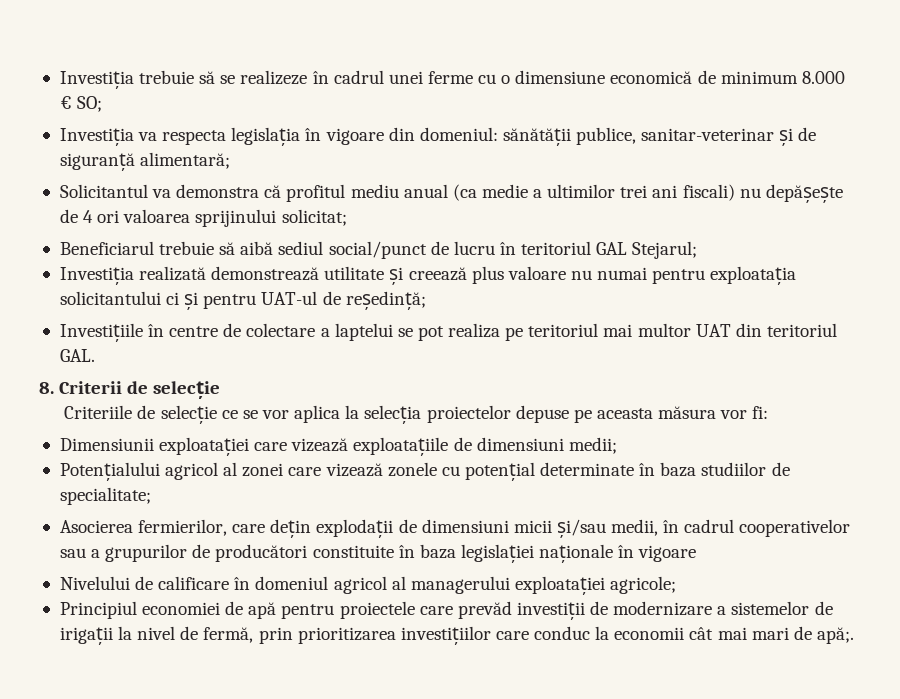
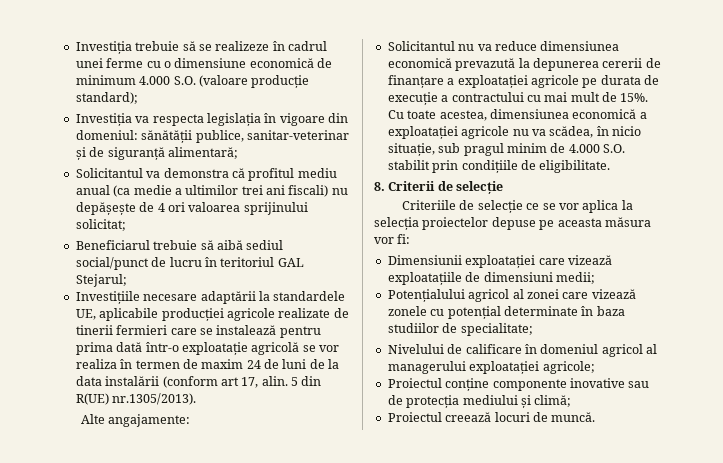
[801,71,845,84] [59,96,103,112] 8.000 € SO; -> [139,75,310,88] [75,92,138,104] 4.000 S.O. (valoare producție standard);
[59,266,797,285] [59,291,426,310] [59,323,837,342] [59,349,95,362] Investiția realizată demonstrează utilitate și creează plus valoare nu numai pentru exploatația solicitantului ci și pentru UAT-ul de reședință; // Investițiile în centre de colectare a laptelui se pot realiza pe teritoriul mai multor UAT din teritoriul GAL. -> [75,291,346,304] [75,308,349,321] [75,325,321,338] [75,342,339,355] [75,359,340,369] [75,376,322,388] [75,393,197,405] [81,414,191,427] [387,41,620,51] [387,58,661,71] [387,75,659,88] [387,92,649,105] [387,109,647,121] [387,126,641,139] [387,143,625,156] [387,160,611,173] Investițiile necesare adaptării la standardele UE, aplicabile producției agricole realizate de tinerii fermieri care se instalează pentru prima dată într-o exploatație agricolă se vor realiza în termen de maxim 24 de luni de la data instalării (conform art 17, alin. 5 din R(UE) nr.1305/2013). // Alte angajamente: // Solicitantul nu va reduce dimensiunea economică prevazută la depunerea cererii de finanțare a exploatației agricole pe durata de execuție a contractului cu mai mult de 15%. Cu toate acestea, dimensiunea economică a exploatației agricole nu va scădea, în nicio situație, sub pragul minim de 4.000 S.O. stabilit prin condițiile de eligibilitate.
[59,519,851,538] [59,544,697,563] // Asocierea fermierilor, care dețin explodații de dimensiuni micii și/sau medii, în cadrul cooperativelor sau a grupurilor de producători constituite în baza legislației naționale în vigoare -> (533, 329) none
[59,601,833,620] [59,626,854,645] Principiul economiei de apă pentru proiectele care prevăd investiții de modernizare a sistemelor de irigații la nivel de fermă, prin prioritizarea investițiilor care conduc la economii cât mai mari de apă;. -> [387,378,650,391] [387,395,572,408] [387,412,596,422] Proiectul conține componente inovative sau de protecția mediului și climă; // Proiectul creează locuri de muncă.

